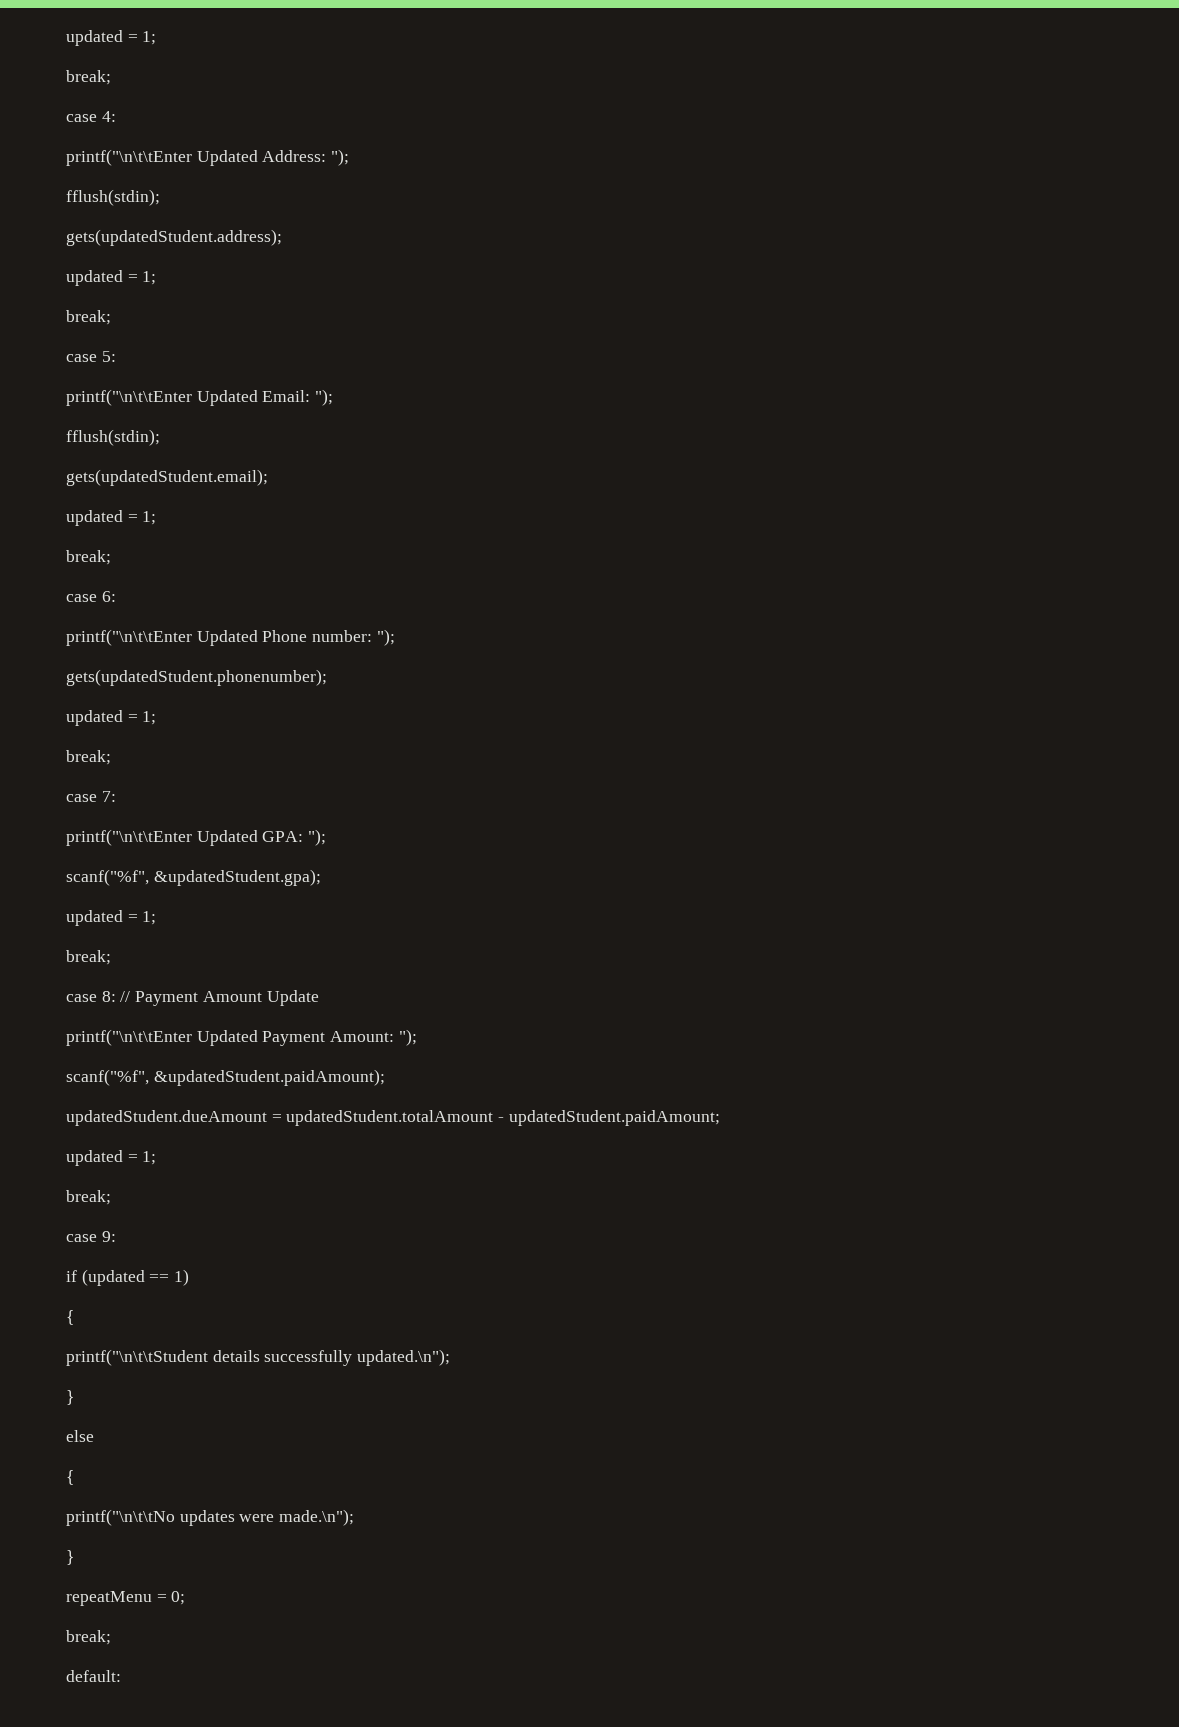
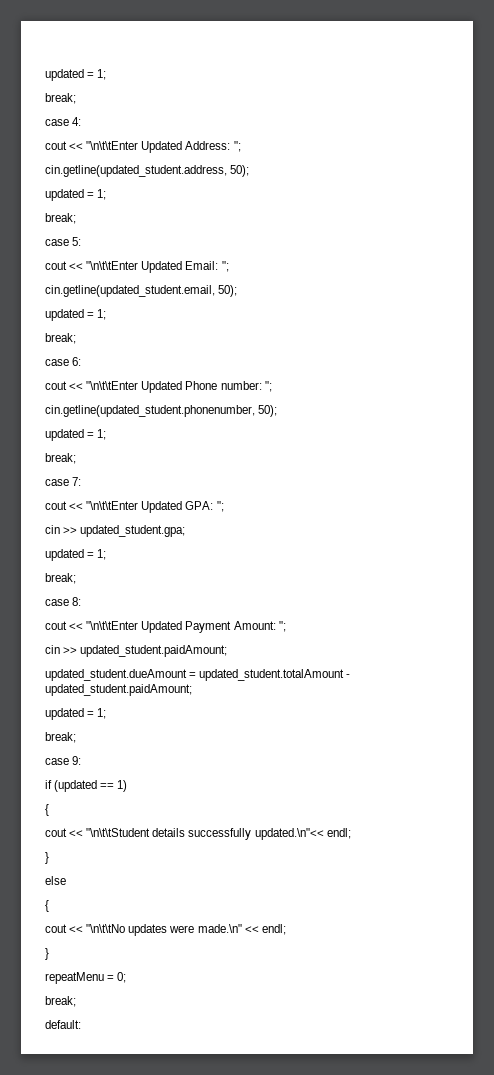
[66,149,350,166] [66,189,160,206] [66,229,282,246] printf("\n\t\tEnter Updated Address: "); // fflush(stdin); // gets(updatedStudent.address); -> [45,141,241,153] [45,165,250,177] cout << "\n\t\tEnter Updated Address: "; // cin.getline(updated_student.address, 50);
[66,389,334,406] [66,429,160,446] [66,469,268,486] printf("\n\t\tEnter Updated Email: "); // fflush(stdin); // gets(updatedStudent.email); -> [45,261,229,273] [45,285,238,297] cout << "\n\t\tEnter Updated Email: "; // cin.getline(updated_student.email, 50);
[66,629,395,646] [66,669,327,686] printf("\n\t\tEnter Updated Phone number: "); // gets(updatedStudent.phonenumber); -> [45,381,272,393] [45,405,278,417] cout << "\n\t\tEnter Updated Phone number: "; // cin.getline(updated_student.phonenumber, 50);
[66,829,327,846] [66,869,321,886] printf("\n\t\tEnter Updated GPA: "); // scanf("%f", &updatedStudent.gpa); -> [45,501,224,513] [45,525,186,537] cout << "\n\t\tEnter Updated GPA: "; // cin >> updated_student.gpa;
[120,990,319,1006] [66,1029,417,1046] [66,1069,385,1086] [66,1110,720,1126] // Payment Amount Update // printf("\n\t\tEnter Updated Payment Amount: "); // scanf("%f", &updatedStudent.paidAmount); // updatedStudent.dueAmount = updatedStudent.totalAmount - updatedStudent.paidAmount; -> [45,621,286,633] [45,645,228,657] [45,669,351,681] [45,684,192,696] // cout << "\n\t\tEnter Updated Payment Amount: "; // cin >> updated_student.paidAmount; // updated_student.dueAmount = updated_student.totalAmount - updated_student.paidAmount;
[66,1349,451,1366] [66,1390,74,1405] [66,1430,94,1442] [66,1470,74,1485] [66,1509,355,1526] printf("\n\t\tStudent details successfully updated.\n"); // } // else // { // printf("\n\t\tNo updates were made.\n"); -> [45,828,351,840] [45,852,49,864] [45,876,66,885] [45,900,49,912] [45,924,286,936] cout << "\n\t\tStudent details successfully updated.\n"<< endl; // } // else // { // cout << "\n\t\tNo updates were made.\n" << endl;

